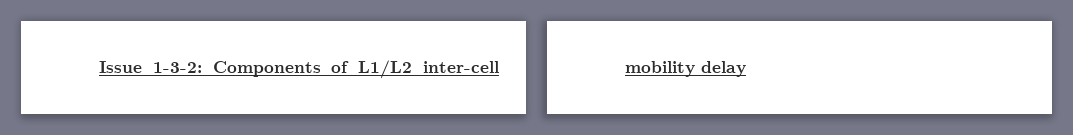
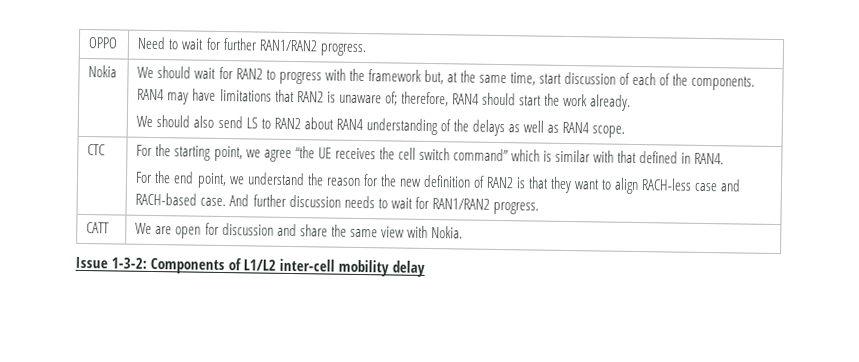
(99, 67) none -> [88,37,119,49] [137,36,366,57] [88,65,118,78] [137,66,756,91] [137,88,632,111] [136,115,626,138] [87,144,106,156] [136,144,725,165] [135,171,742,195] [135,192,539,215] [86,222,111,234] [135,222,463,239] OPPO | Need to wait for further RAN1/RAN2 progress. // Nokia | We should wait for RAN2 to progress with the framework but, at the same time, start discussion of each of the components. RAN4 may have limitations that RAN2 is unaware of; therefore, RAN4 should start the work already. // We should also send LS to RAN2 about RAN4 understanding of the delays as well as RAN4 scope. // CTC | For the starting point, we agree “the UE receives the cell switch command” which is similar with that defined in RAN4. // For the end point, we understand the reason for the new definition of RAN2 is that they want to align RACH-less case and RACH-based case. And further discussion needs to wait for RAN1/RAN2 progress. // CATT | We are open for discussion and share the same view with Nokia. //

